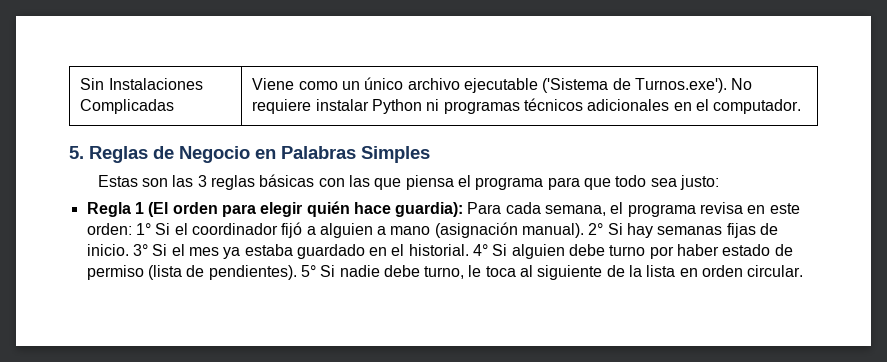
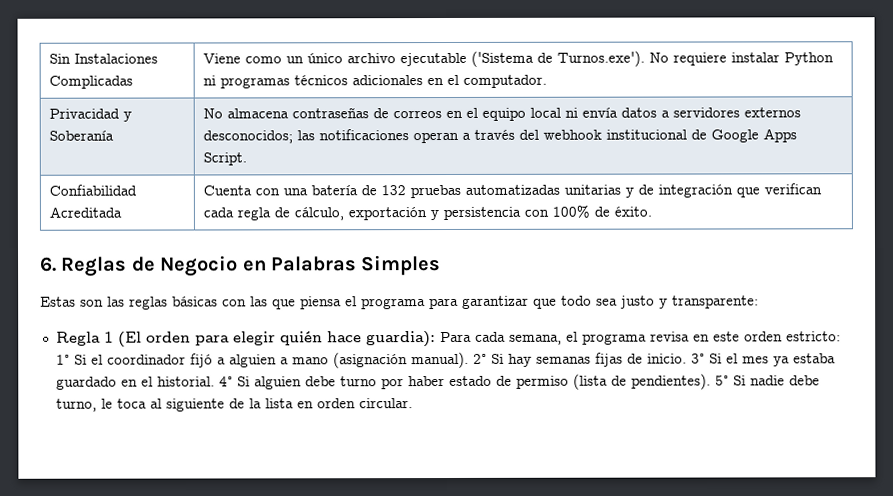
[69,146,84,159] // 5. -> [48,108,132,122] [48,130,114,141] [202,107,801,121] [202,128,797,144] [202,152,247,166] [48,184,137,196] [48,206,122,218] [202,183,822,199] [202,204,652,221] [40,256,57,272] // Privacidad y Soberanía | No almacena contraseñas de correos en el equipo local ni envía datos a servidores externos desconocidos; las notificaciones operan a través del webhook institucional de Google Apps Script. // Confiabilidad Acreditada | Cuenta con una batería de 132 pruebas automatizadas unitarias y de integración que verifican cada regla de cálculo, exportación y persistencia con 100% de éxito. // 6.
[197,175,207,187] 3 -> (125, 301) none
(580, 183) none -> [462,295,529,309] garantizar
[679,175,719,190] justo: -> [620,295,759,309] justo y transparente:
[86,223,132,235] orden: -> [743,331,841,342] orden estricto:

